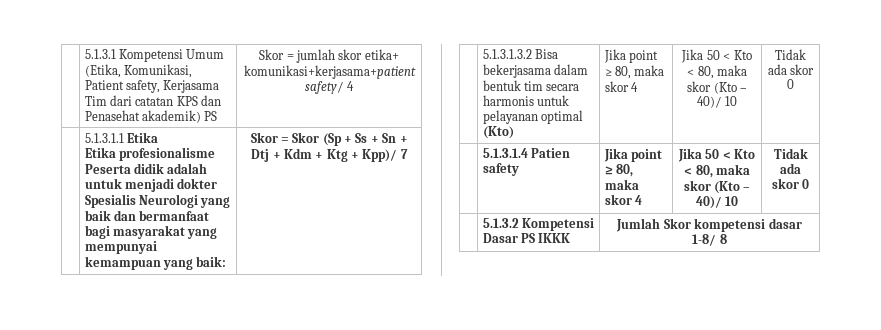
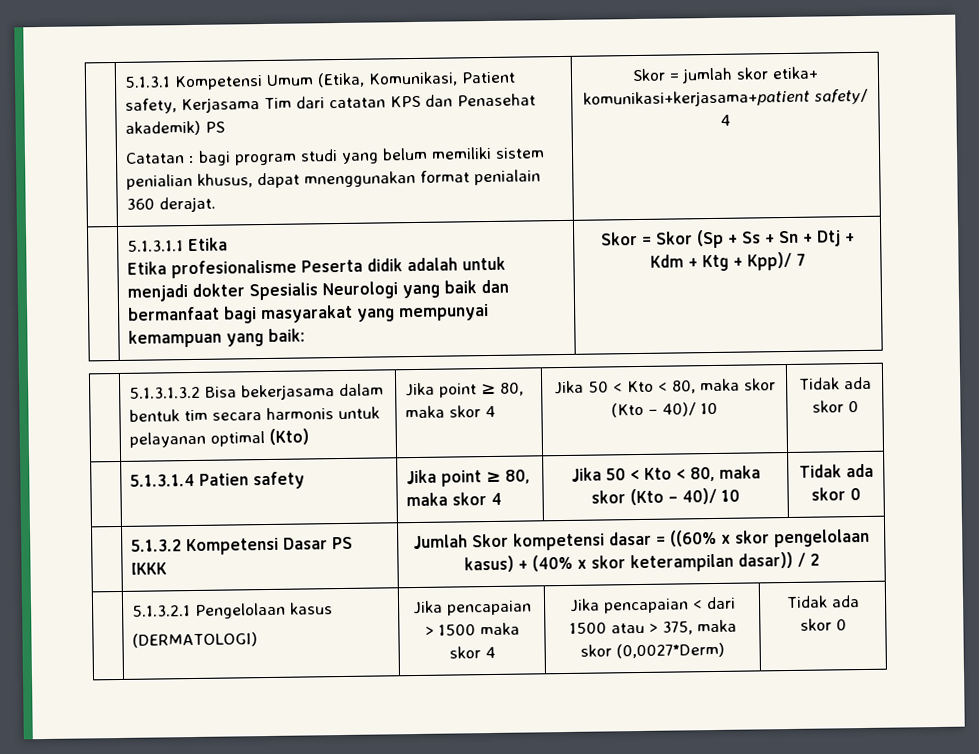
(218, 116) none -> [125,146,546,166] [126,169,542,190] [126,196,217,213] // Catatan : bagi program studi yang belum memiliki sistem penialian khusus, dapat mnenggunakan format penialain 360 derajat.
[692,234,727,246] 1-8/ 8 -> [656,528,870,548] [463,551,820,573] [132,602,334,619] [132,632,259,648] [412,600,532,616] [424,622,520,636] [448,646,496,659] [568,596,736,614] [568,619,737,635] [580,642,725,659] [785,595,860,609] [799,618,847,631] = ((60% x skor pengelolaan kasus) + (40% x skor keterampilan dasar)) / 2 // | 5.1.3.2.1 Pengelolaan kasus // (DERMATOLOGI) | Jika pencapaian > 1500 maka skor 4 | Jika pencapaian < dari 1500 atau > 375, maka skor (0,0027*Derm) | Tidak ada skor 0

